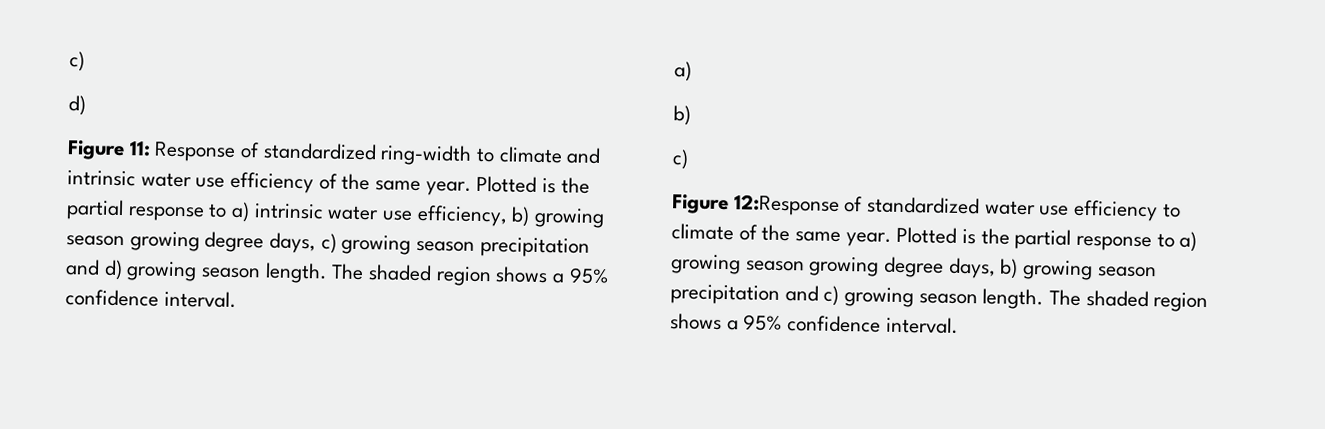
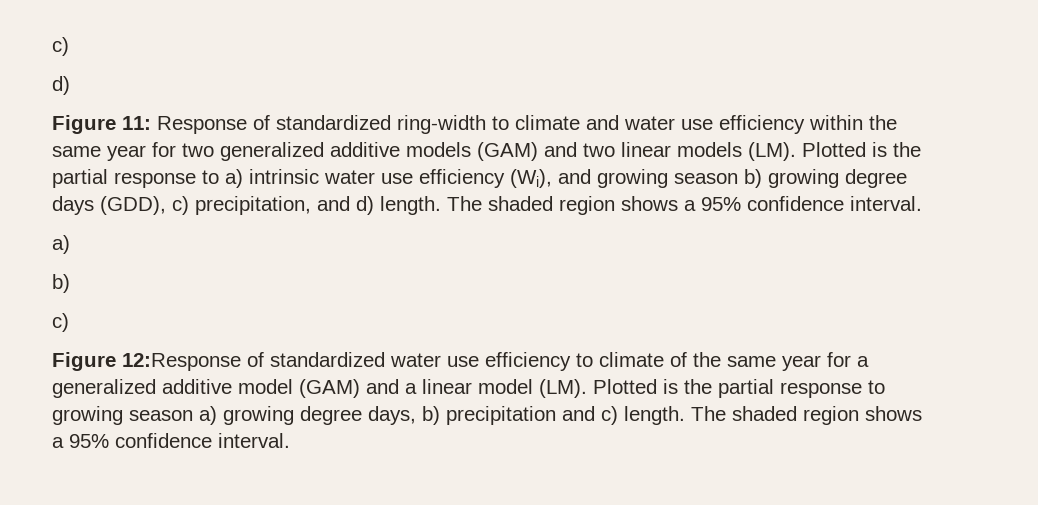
[67,170,472,196] intrinsic water use efficiency of the same year. -> [624,115,897,134] [52,142,796,161] water use efficiency within the same year for two generalized additive models (GAM) and two linear models (LM).
[416,204,606,229] [66,231,590,258] [65,259,262,282] efficiency, b) growing season growing degree days, c) growing season precipitation and d) growing season -> [419,169,907,188] [52,196,374,215] efficiency (Wi), and growing season b) growing degree days (GDD), c) precipitation, and d)
[845,226,1198,252] [671,254,805,275] year. Plotted is the partial response to a) growing season -> [782,352,869,371] [52,379,885,398] [52,406,217,425] year for a generalized additive model (GAM) and a linear model (LM). Plotted is the partial response to growing season a)
[1022,259,1157,281] growing season -> (440, 415) none
[844,287,978,308] growing season -> (618, 415) none

